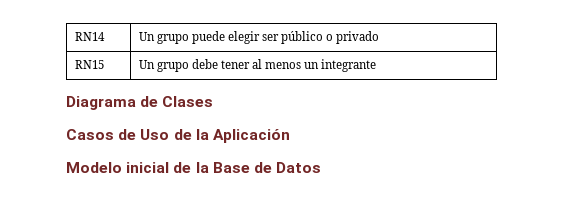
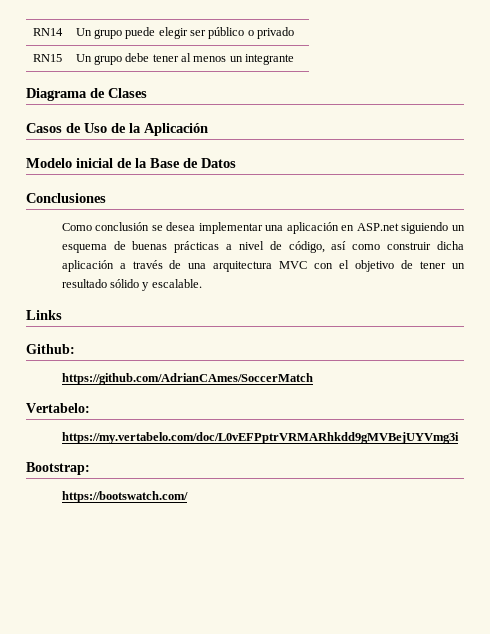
(322, 167) none -> [26,193,106,203] [61,222,466,234] [61,241,465,253] [61,260,466,272] [61,279,202,291] [26,310,62,320] [26,344,75,354] [61,373,313,385] [26,403,90,413] [61,432,459,444] [26,462,90,475] [61,491,188,503] // Conclusiones // Como conclusión se desea implementar una aplicación en ASP.net siguiendo un esquema de buenas prácticas a nivel de código, así como construir dicha aplicación a través de una arquitectura MVC con el objetivo de tener un resultado sólido y escalable. // Links // Github: // https://github.com/AdrianCAmes/SoccerMatch // Vertabelo: // https://my.vertabelo.com/doc/L0vEFPptrVRMARhkdd9gMVBejUYVmg3i // Bootstrap: // https://bootswatch.com/

